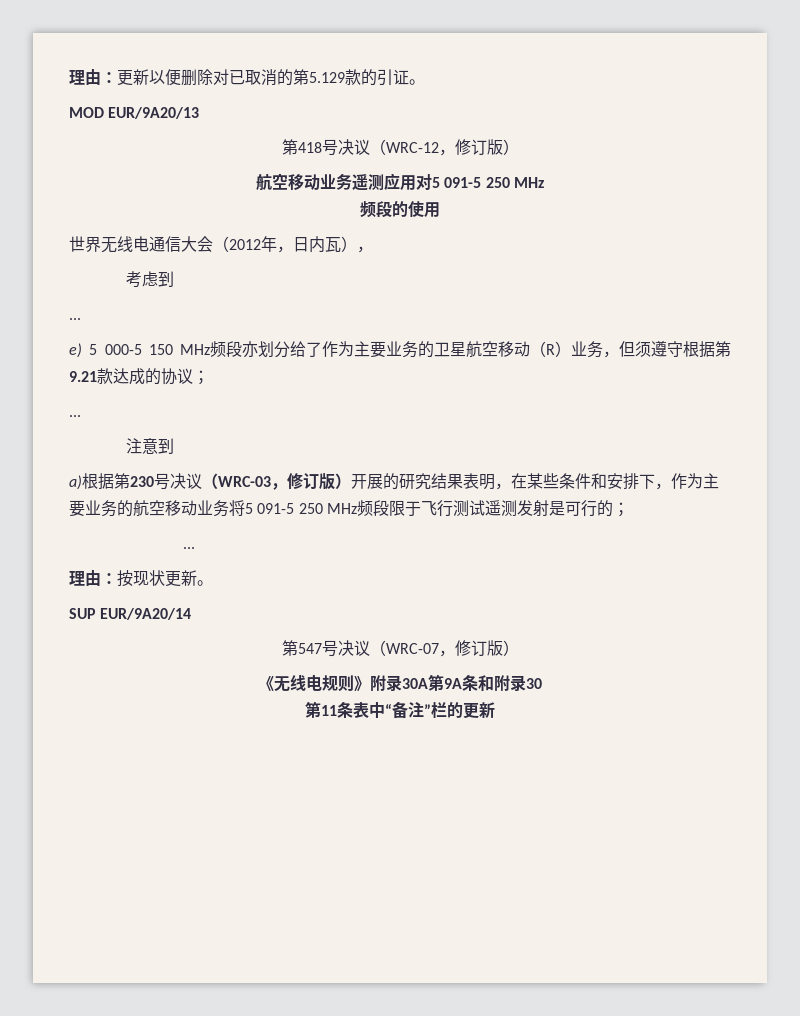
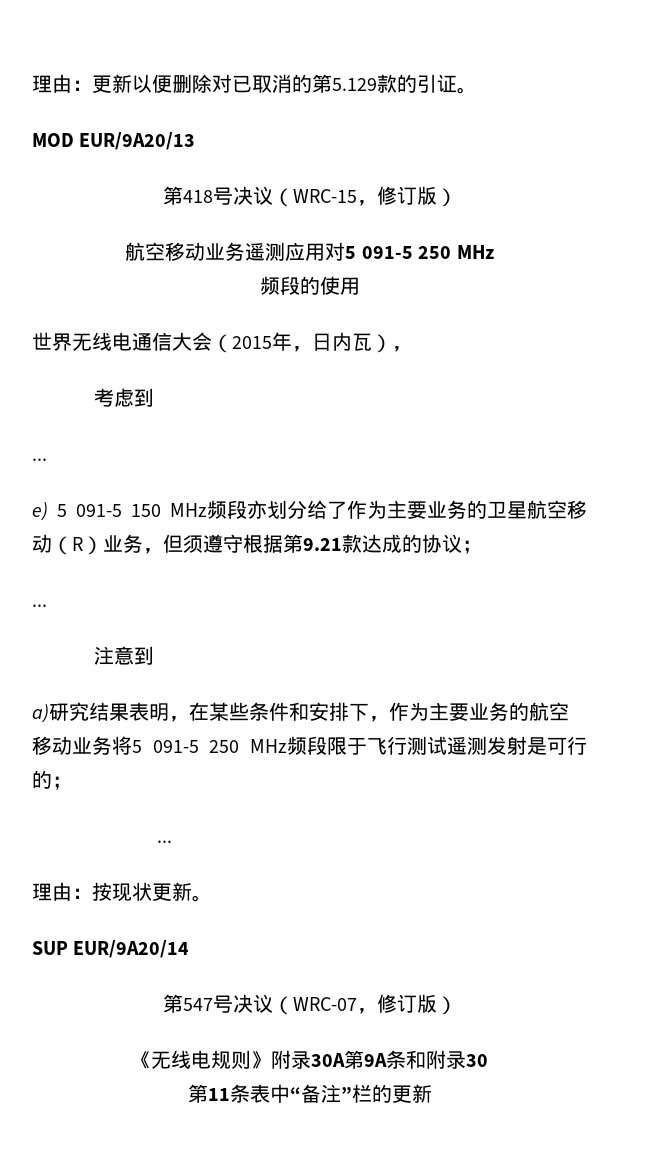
[385,142,439,153] WRC-12 -> [292,189,357,203] WRC-15
[229,239,261,250] 2012 -> [232,336,272,349] 2015
[104,344,142,355] 000-5 -> [75,504,122,517] 091-5
[82,473,399,490] 根据第230号决议（WRC-03，修订版）开展的 -> (49, 713) none

